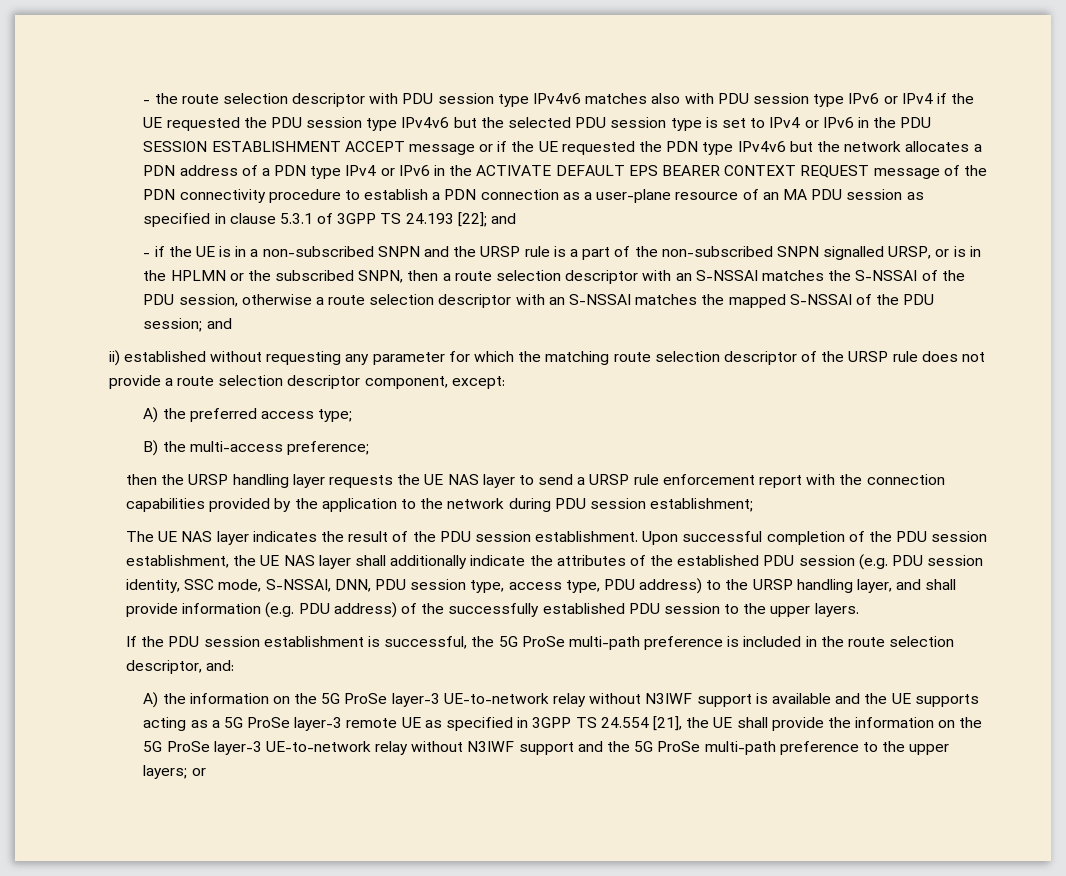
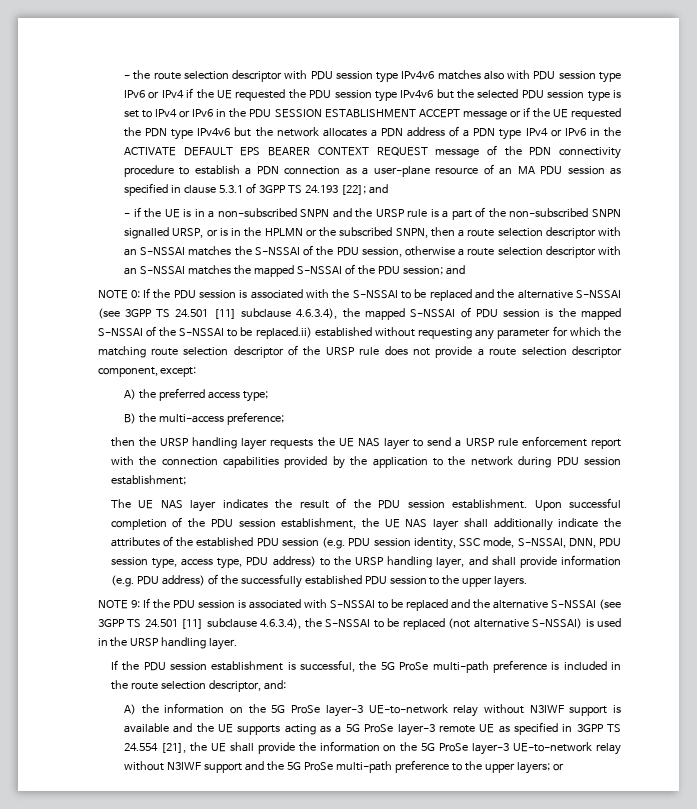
[108,350,120,366] ii) -> [97,288,621,301] [97,307,622,320] [97,326,312,339] NOTE 0: If the PDU session is associated with the S-NSSAI to be replaced and the alternative S-NSSAI (see 3GPP TS 24.501 [11] subclause 4.6.3.4), the mapped S-NSSAI of PDU session is the mapped S-NSSAI of the S-NSSAI to be replaced.ii)
(859, 610) none -> [97,598,621,611] [97,618,622,630] [97,637,238,650] // NOTE 9: If the PDU session is associated with S-NSSAI to be replaced and the alternative S-NSSAI (see 3GPP TS 24.501 [11] subclause 4.6.3.4), the S-NSSAI to be replaced (not alternative S-NSSAI) is used in the URSP handling layer.

